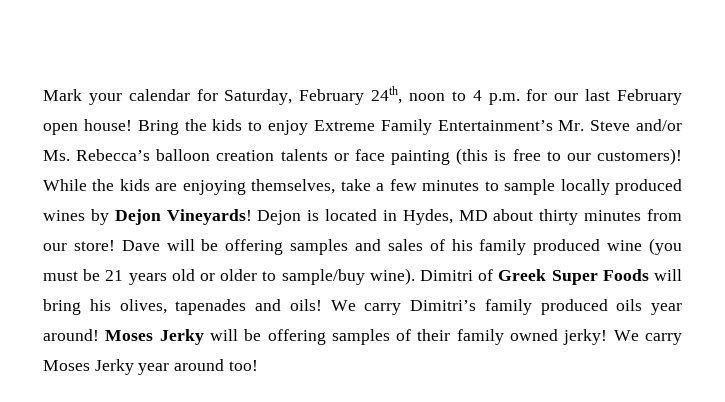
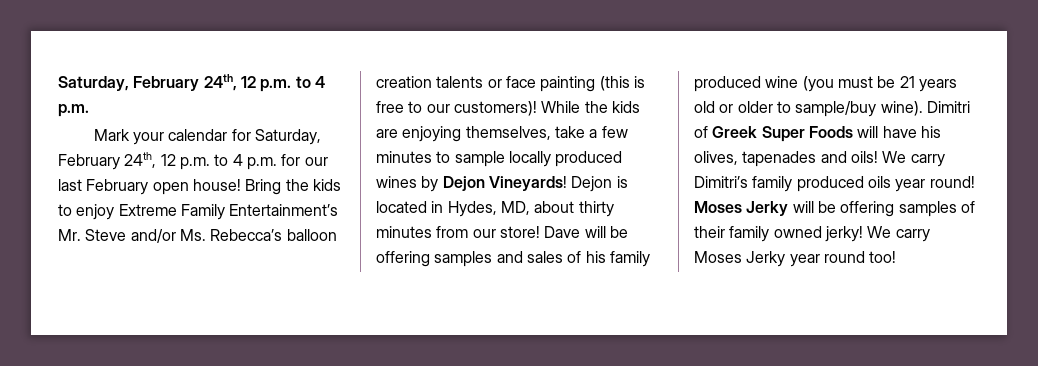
(43, 95) none -> [58,74,325,92] [58,104,89,117] Saturday, February 24th, 12 p.m. to 4 p.m. //
[408,93,445,101] noon -> [160,154,210,170] 12 p.m.
[458,210,488,221] MD -> [500,201,530,215] MD,
[43,299,81,315] bring -> [882,126,917,138] have
[43,329,99,341] around! -> [929,176,975,188] round!
[174,359,225,371] around -> [823,251,865,263] round

